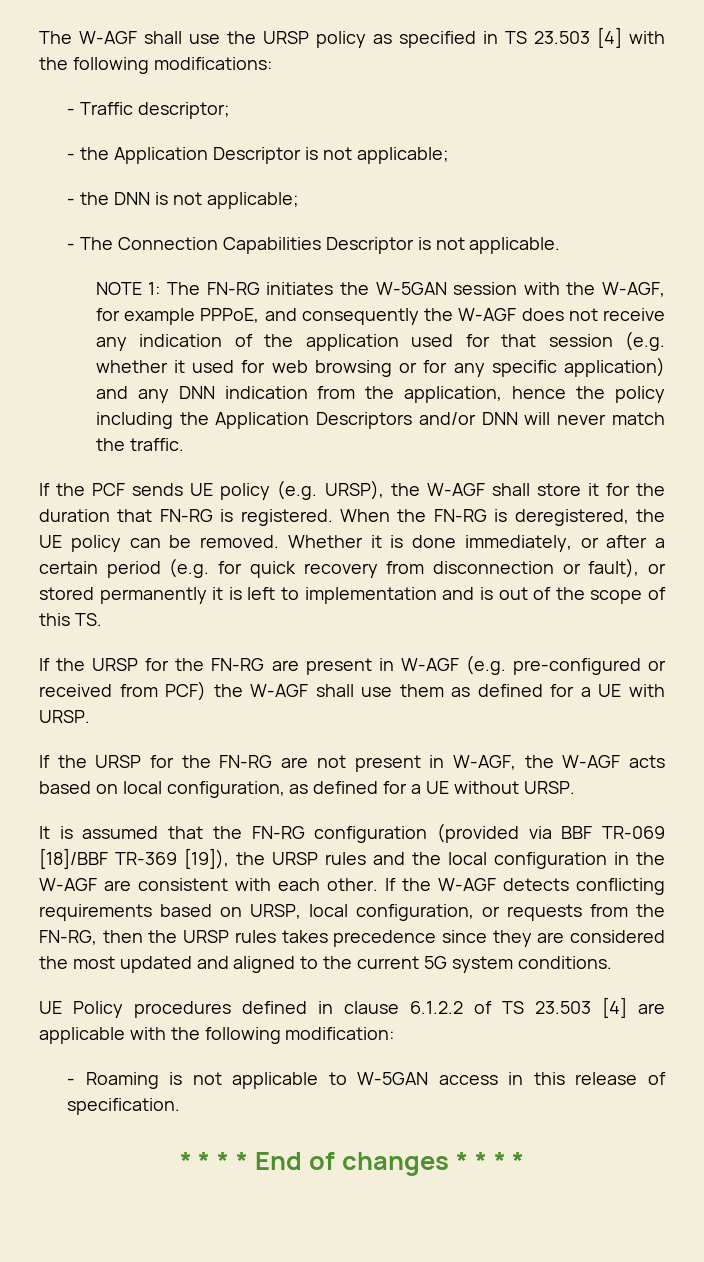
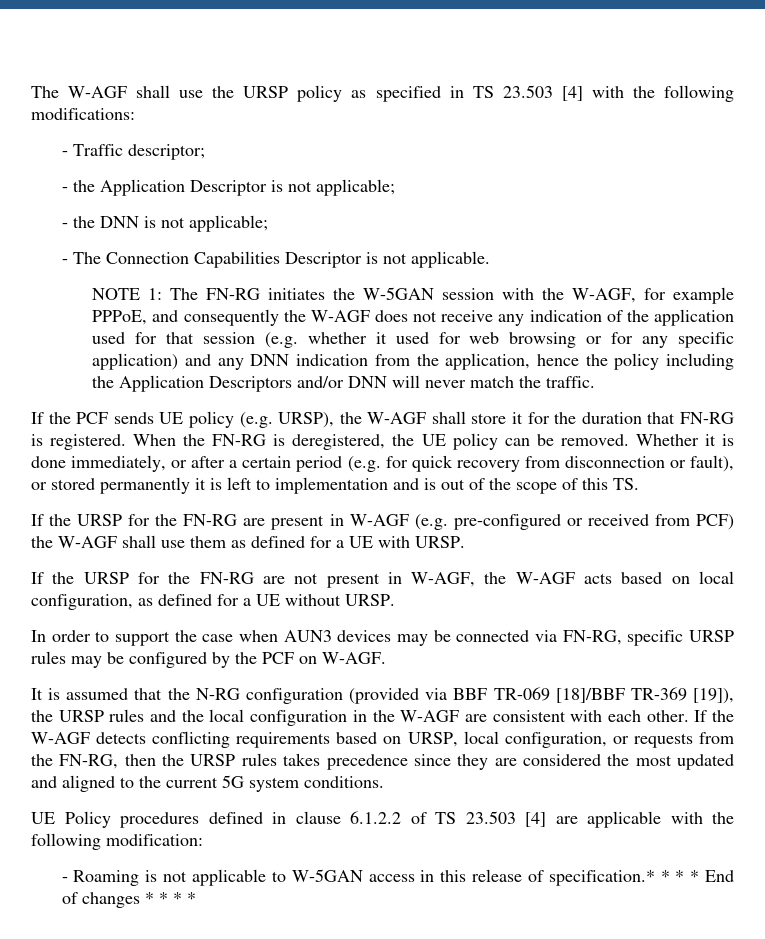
(575, 787) none -> [31,630,734,646] [31,651,386,668] // In order to support the case when AUN3 devices may be connected via FN-RG, specific URSP rules may be configured by the PCF on W-AGF.
[251,826,305,839] FN-RG -> [195,688,240,700] N-RG
[67,1098,181,1115] [179,1152,192,1170] specification. // * -> [548,870,655,886] specification.*

